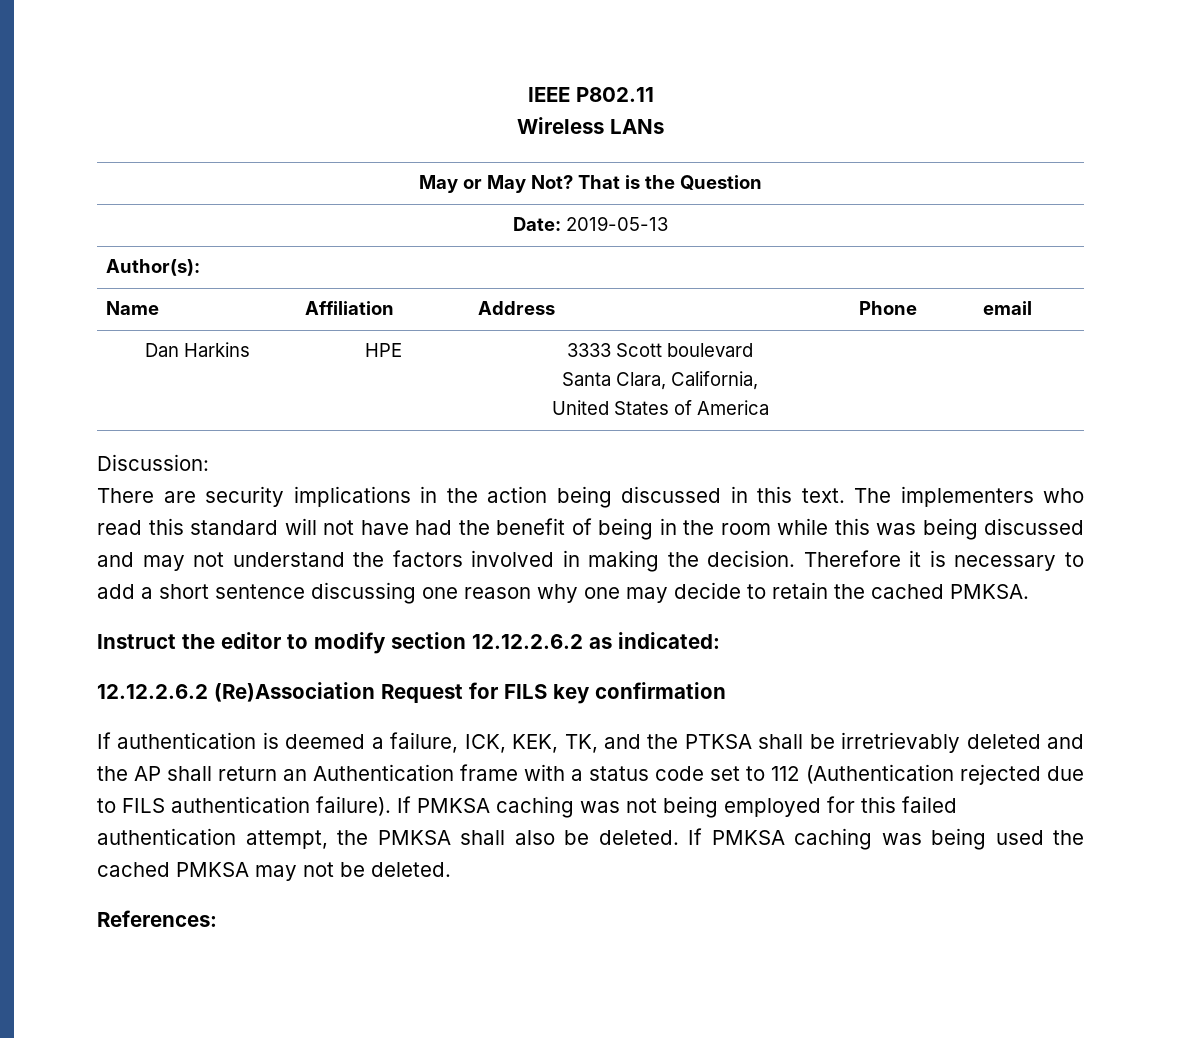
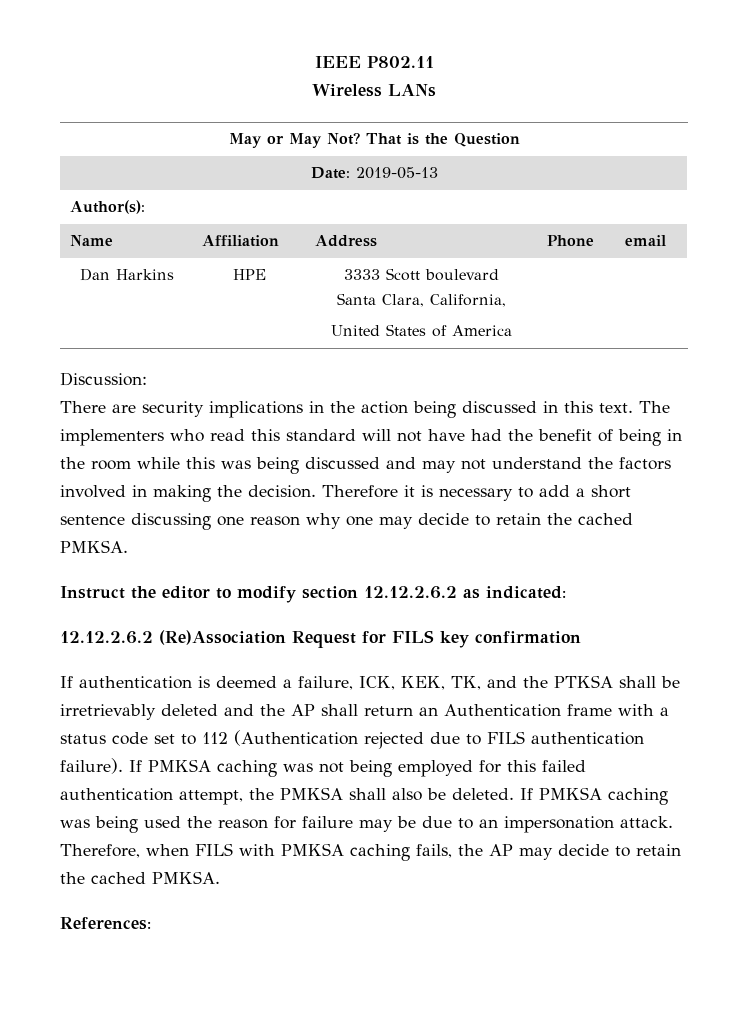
[97,862,451,881] cached PMKSA may not be deleted. -> [218,816,673,833] [60,843,681,861] [60,871,220,884] reason for failure may be due to an impersonation attack. Therefore, when FILS with PMKSA caching fails, the AP may decide to retain the cached PMKSA.

